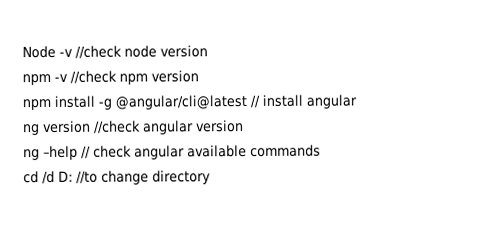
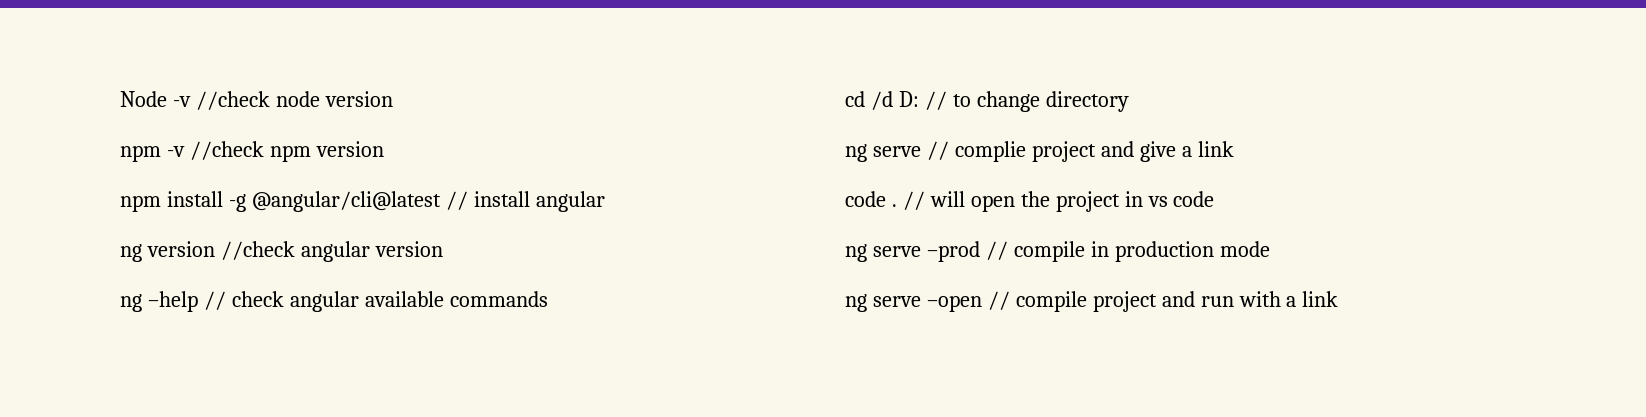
[76,170,98,184] //to -> [924,91,971,110] // to
(211, 177) none -> [845,141,1234,162] [845,191,1215,212] [845,241,1270,262] [845,291,1339,312] // ng serve // complie project and give a link // code . // will open the project in vs code // ng serve –prod // compile in production mode // ng serve –open // compile project and run with a link

